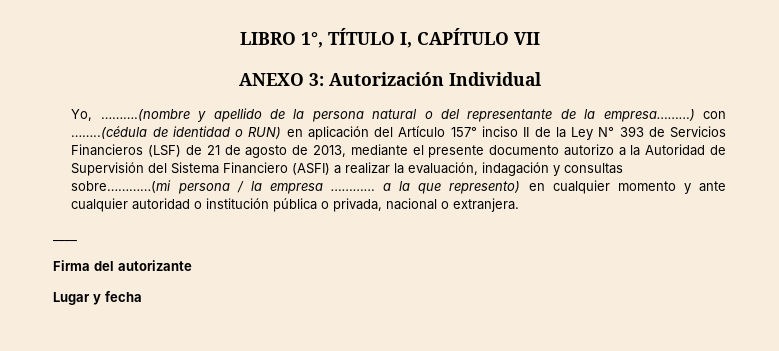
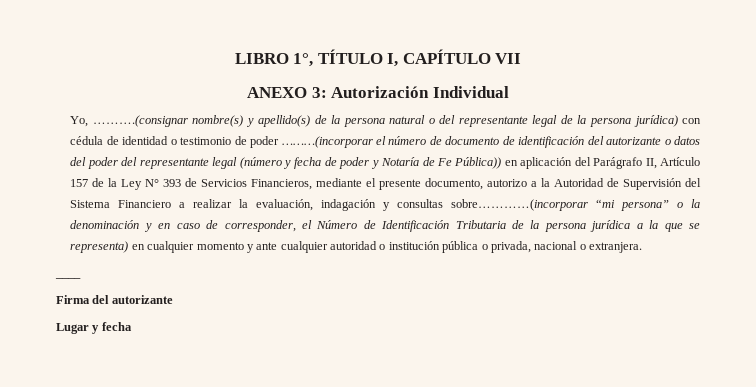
[100,108,262,122] ……….(nombre y apellido -> [92,115,311,127] ……….(consignar nombre(s) y apellido(s)
[560,109,726,122] [71,126,530,140] de la empresa………) con ……..(cédula de identidad o RUN) en aplicación del Artículo 157° inciso II -> [532,115,701,127] [70,136,701,148] [70,157,700,169] [70,179,89,187] legal de la persona jurídica) con cédula de identidad o testimonio de poder ………(incorporar el número de documento de identificación del autorizante o datos del poder del representante legal (número y fecha de poder y Notaría de Fe Pública)) en aplicación del Parágrafo II, Artículo 157
[71,144,346,158] Financieros (LSF) de 21 de agosto de 2013, -> [251,179,313,190] Financieros,
[489,145,560,155] documento -> [425,178,484,190] documento,
[292,163,331,175] (ASFI) -> (172, 204) none
[71,180,376,194] sobre…………(mi persona / la empresa ………… -> [451,199,700,211] [70,220,631,232] sobre…………(incorporar “mi persona” o la denominación y en caso de corresponder, el Número de Identificación Tributaria de la persona jurídica
[449,181,521,194] represento) -> [689,223,701,229] [70,241,129,253] se representa)

